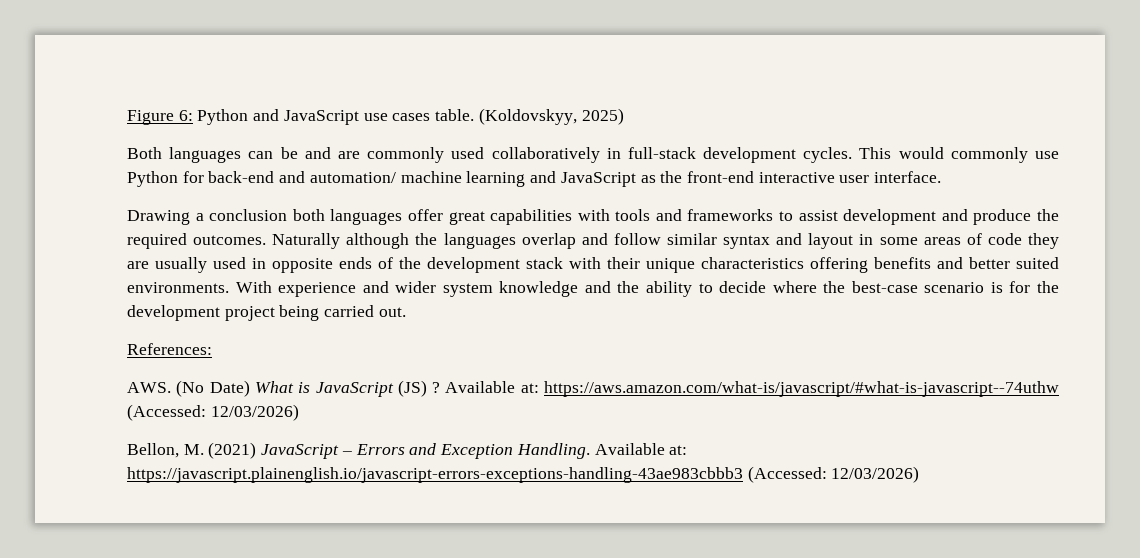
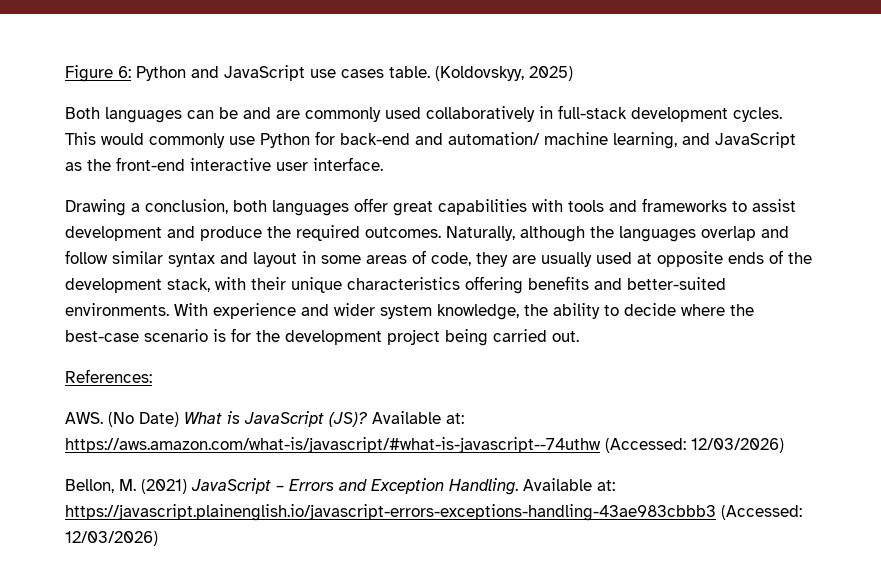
[466,171,526,187] learning -> [613,132,677,149] learning,
[209,209,288,221] conclusion -> [145,199,228,214] conclusion,
[272,233,341,249] Naturally -> [446,226,515,241] Naturally,
[987,233,1022,245] code -> [431,252,471,266] code,
[252,258,266,269] in -> [637,253,652,264] at
[526,257,563,269] stack -> [167,278,210,292] stack,
[969,257,1059,269] better suited -> [627,277,726,290] better-suited
[499,281,611,297] knowledge and -> [437,304,519,320] knowledge,
[397,380,441,397] (JS) ? -> [329,412,367,427] (JS)?

